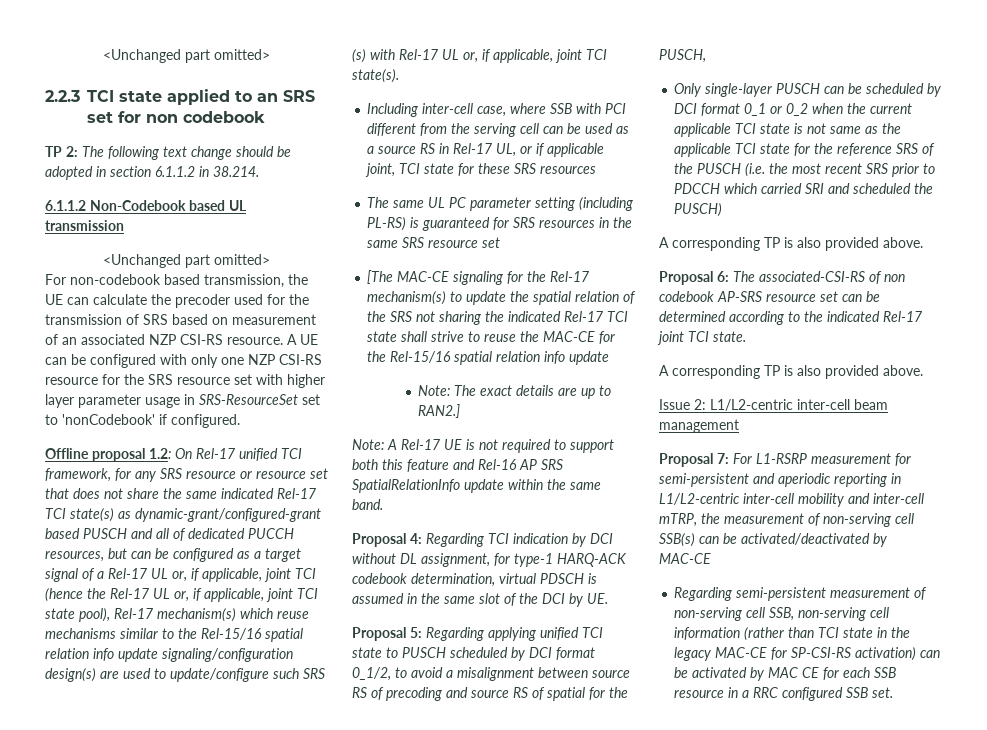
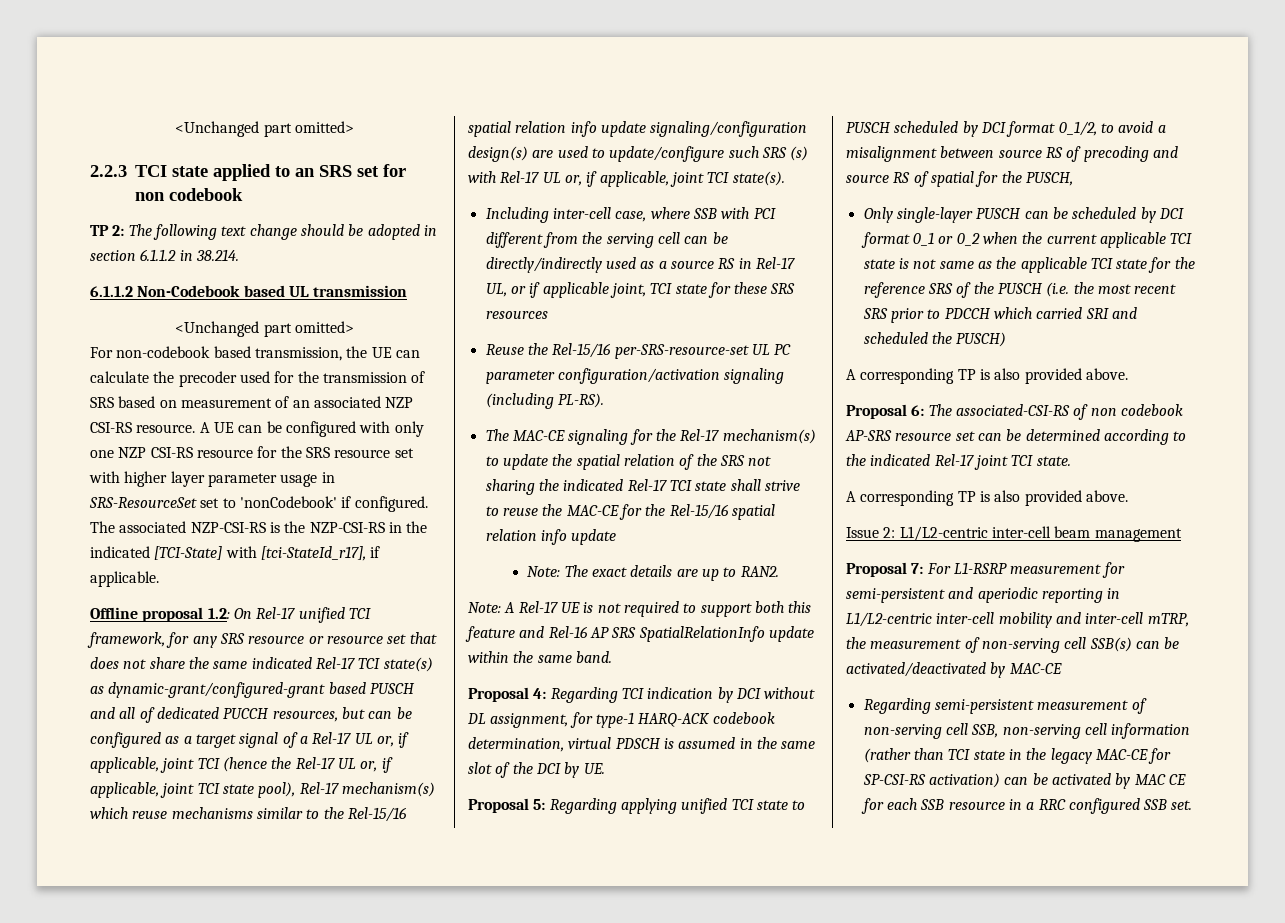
(240, 421) none -> [90,521,428,533] [90,546,381,561] [90,571,159,587] The associated NZP-CSI-RS is the NZP-CSI-RS in the indicated [TCI-State] with [tci-StateId_r17], if applicable.
(582, 128) none -> [485,257,602,273] directly/indirectly
[367,197,634,211] [367,217,633,231] [367,237,501,248] [367,270,394,284] The same UL PC parameter setting (including PL-RS) is guaranteed for SRS resources in the same SRS resource set // [The -> [485,343,792,359] [485,368,785,384] [485,393,604,409] [485,429,509,441] Reuse the Rel-15/16 per-SRS-resource-set UL PC parameter configuration/activation signaling (including PL-RS). // The
[418,404,461,418] RAN2.] -> [740,566,779,577] RAN2.

